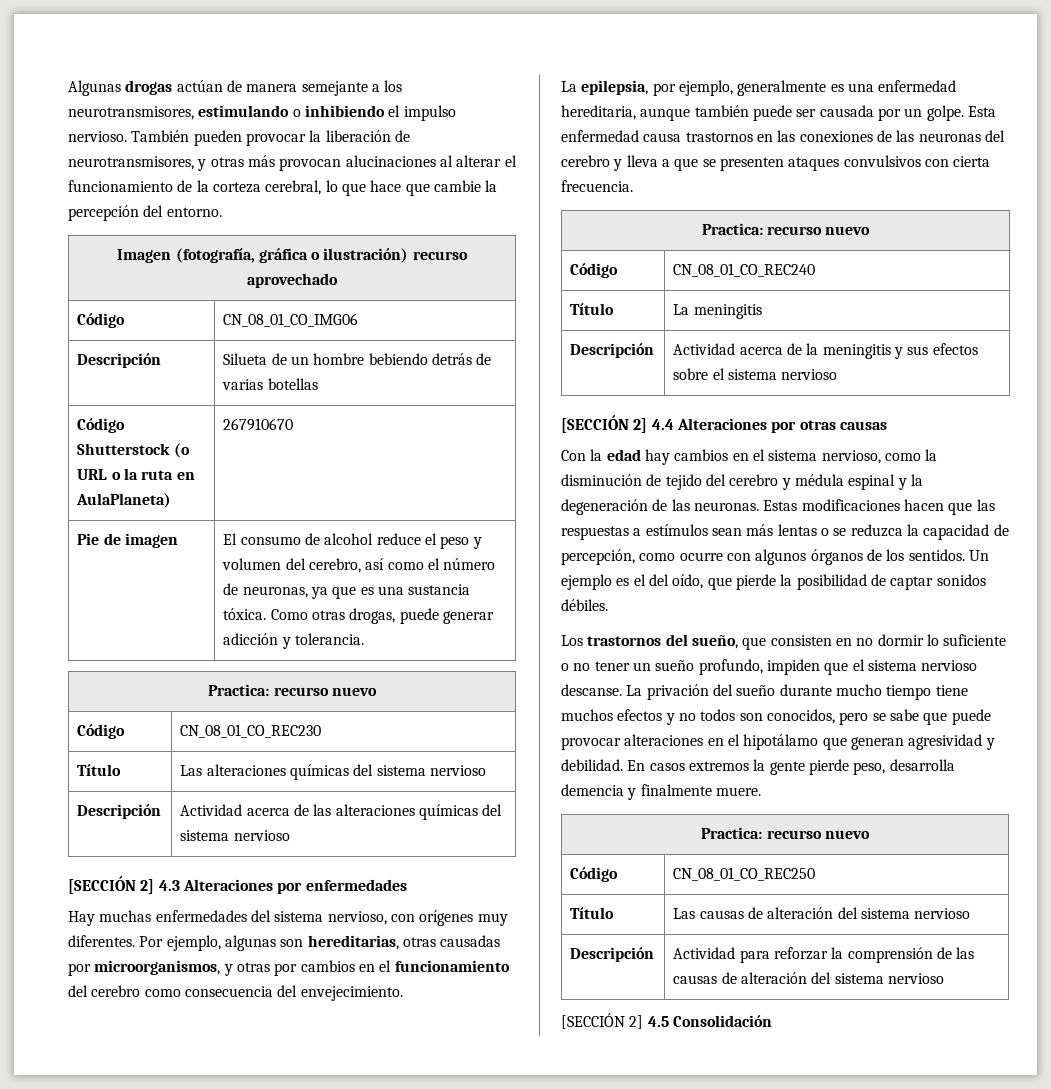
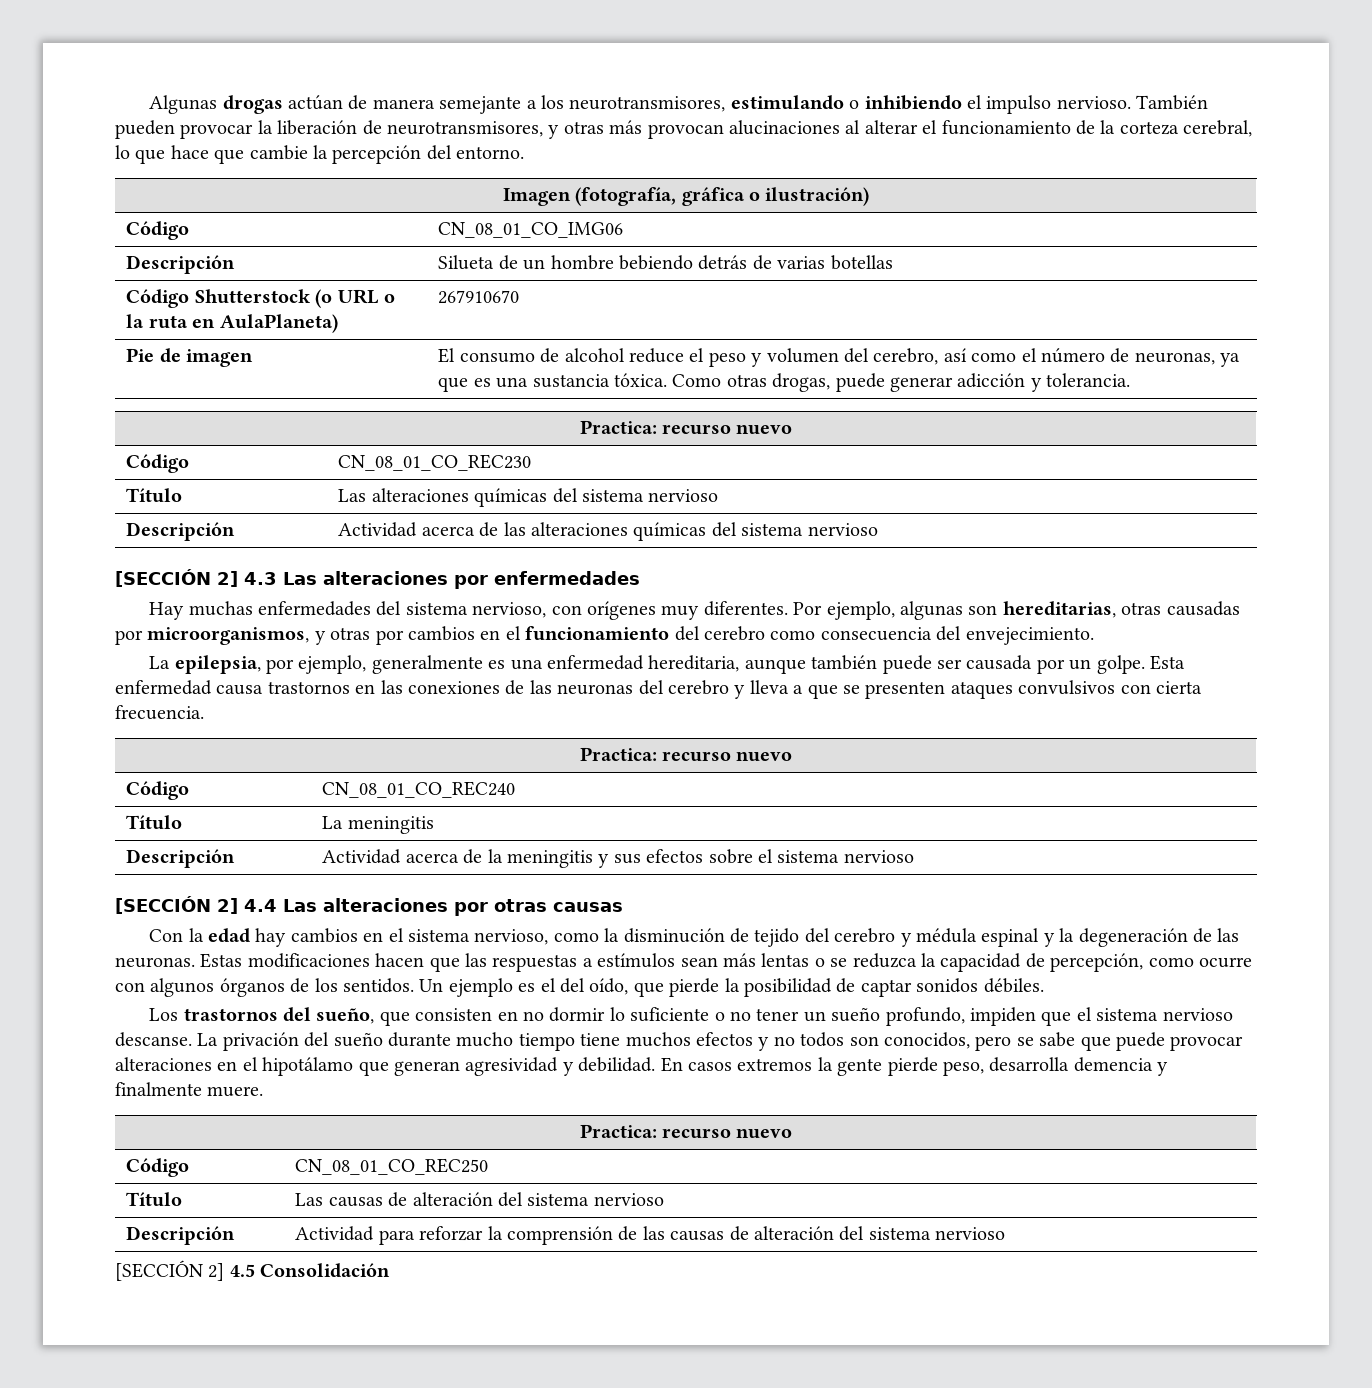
[412,251,468,260] [247,273,338,288] recurso aprovechado -> (870, 196) none
[182,879,273,891] Alteraciones -> [283,571,448,585] Las alteraciones
[676,418,767,430] Alteraciones -> [283,898,448,912] Las alteraciones

